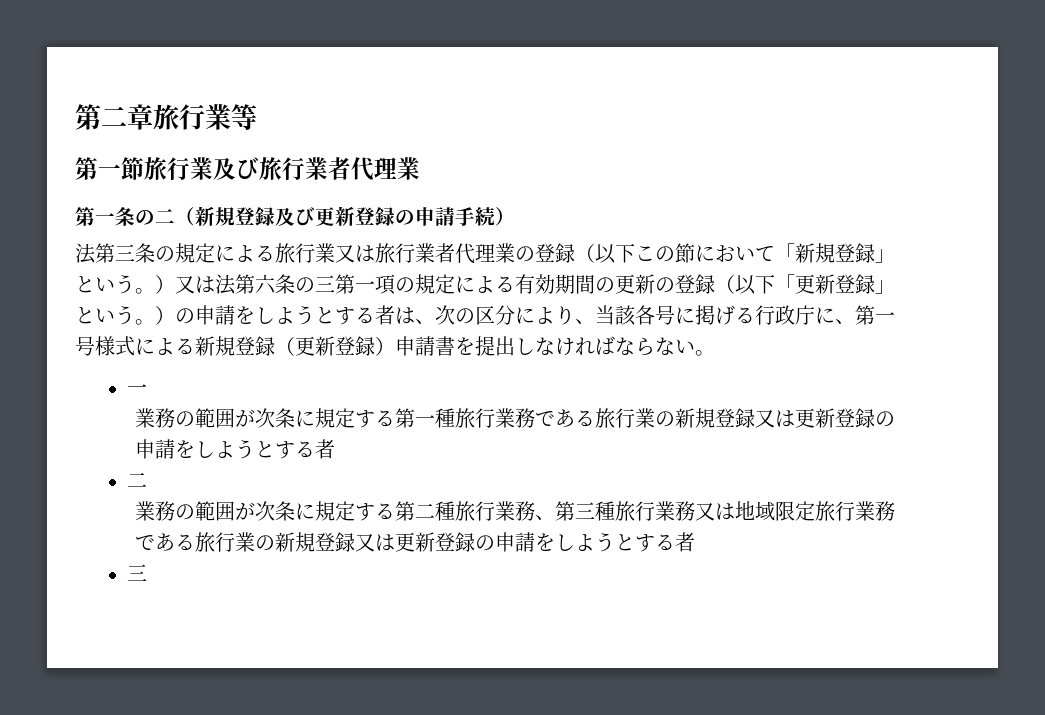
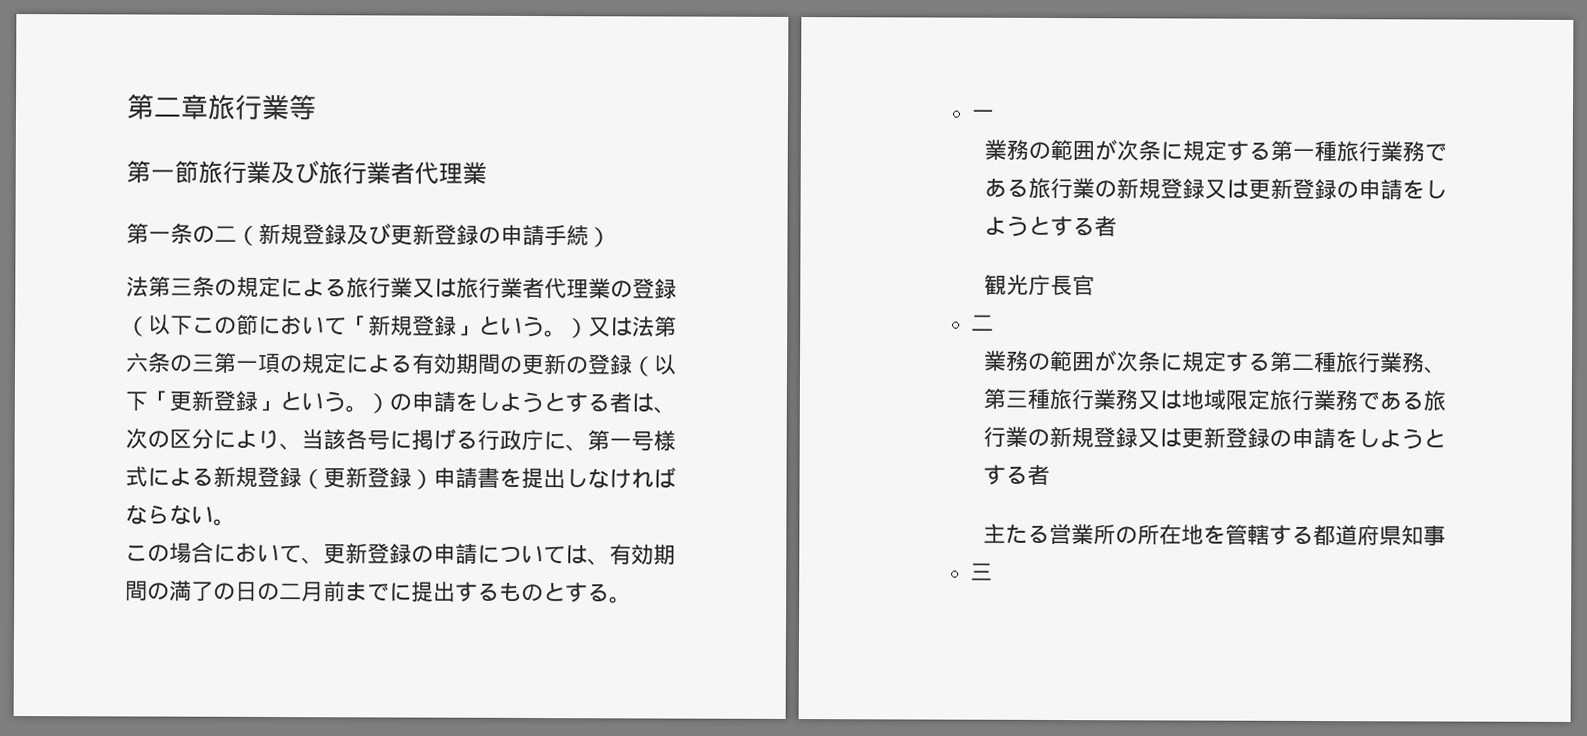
(715, 353) none -> [125,541,676,566] [125,580,632,604] // この場合において、更新登録の申請については、有効期間の満了の日の二月前までに提出するものとする。
(335, 449) none -> [983,274,1095,296] // 観光庁長官
(695, 542) none -> [982,523,1446,547] // 主たる営業所の所在地を管轄する都道府県知事

